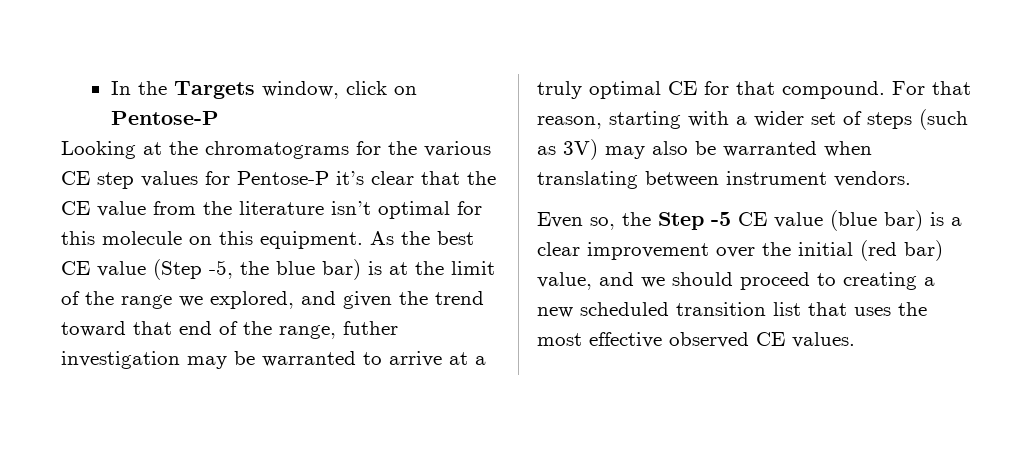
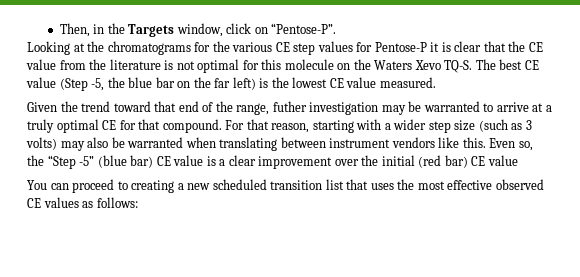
[110,81,131,95] In -> [59,23,105,37] Then, in
[110,111,219,125] Pentose-P -> [271,23,337,34] “Pentose-P”.
[336,171,364,185] it’s -> [430,42,451,52] it is
[331,201,371,215] isn’t -> [164,60,195,70] is not
[219,231,430,249] this equipment. As the -> [353,59,496,73] the Waters Xevo TQ-S. The
[322,259,495,280] [61,291,392,309] bar) is at the limit of the range we explored, and given -> [155,77,436,90] [27,102,57,112] bar on the far left) is the lowest CE value measured. // Given
[811,109,968,130] [537,139,598,160] set of steps (such as 3V) -> [428,119,532,133] [26,137,57,150] step size (such as 3 volts)
[834,171,911,187] [537,210,923,231] vendors. // Even so, the Step -5 CE value (blue bar) -> [391,137,533,151] [27,155,204,169] vendors like this. Even so, the “Step -5” (blue bar) CE value
[537,272,733,290] value, and we should -> [471,155,518,166] [27,180,69,190] CE value // You can
[792,332,855,348] values. -> [43,197,138,208] values as follows:

